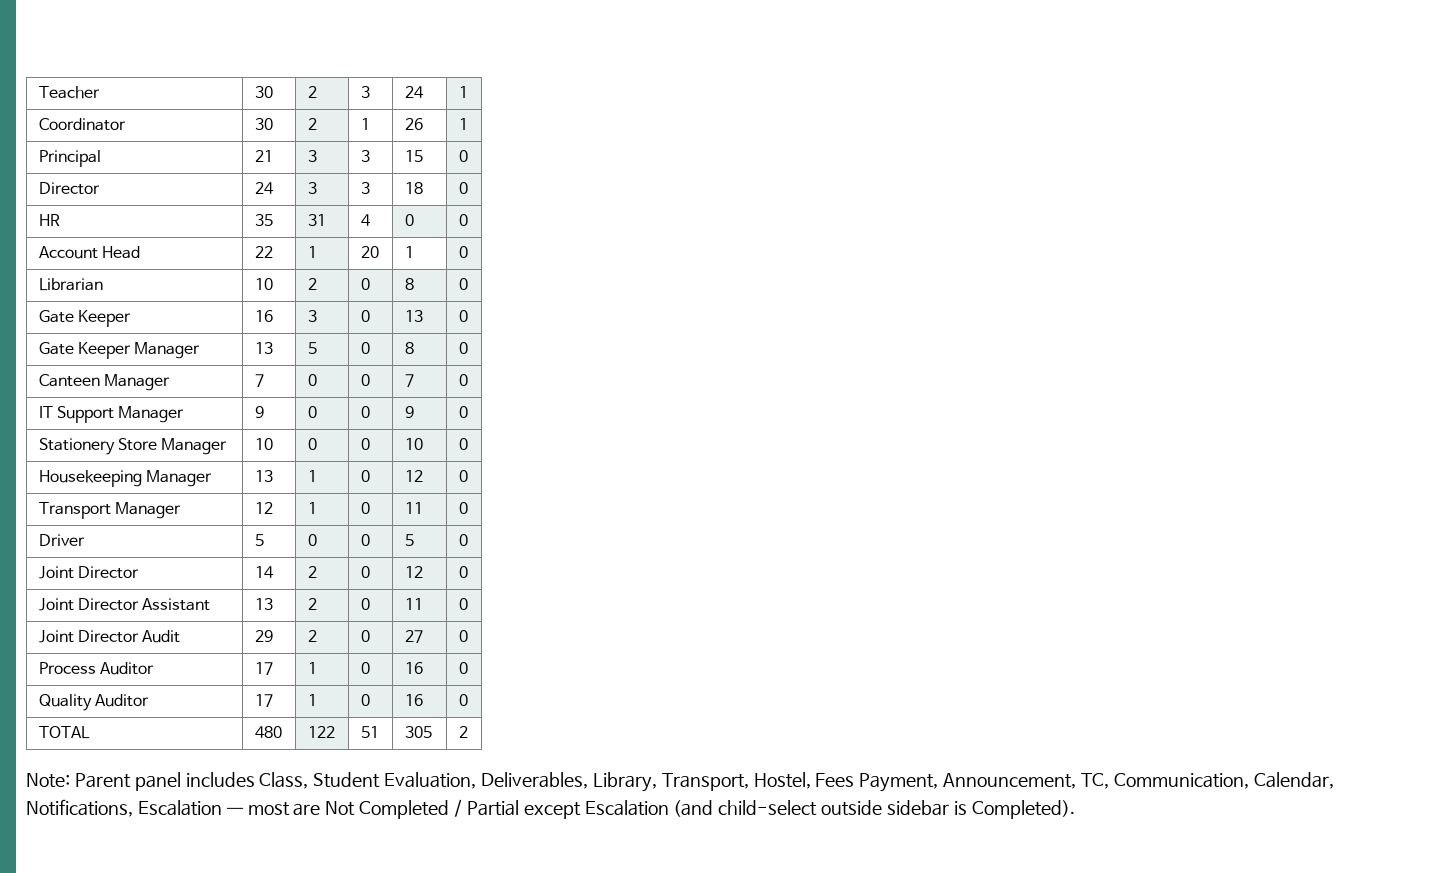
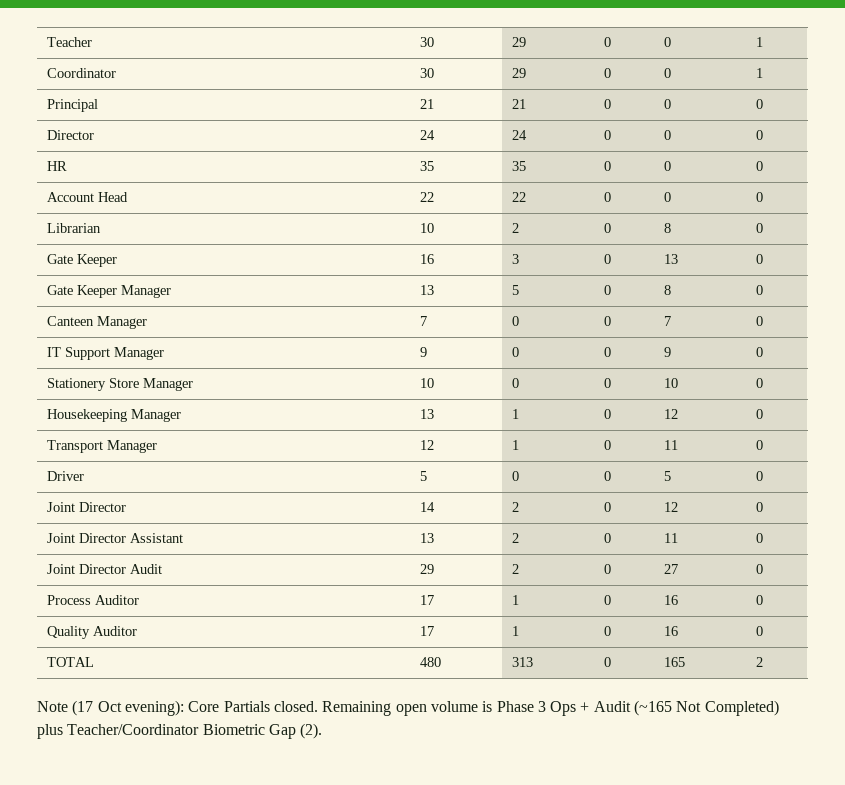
[307,86,317,98] [360,86,370,98] [404,86,424,98] 2 | 3 | 24 -> [511,37,526,47] [603,37,611,47] [663,37,671,47] 29 | 0 | 0
[307,118,317,130] [360,118,370,130] [404,118,423,130] 2 | 1 | 26 -> [511,68,526,78] [603,68,611,78] [663,68,671,78] 29 | 0 | 0
[307,150,317,162] [360,150,370,162] [404,150,423,162] 3 | 3 | 15 -> [511,99,526,109] [603,99,611,109] [663,99,671,109] 21 | 0 | 0
[307,182,317,194] [360,182,370,194] [404,182,423,194] 3 | 3 | 18 -> [511,130,527,140] [603,130,611,140] [663,130,671,140] 24 | 0 | 0
[307,214,326,226] [360,214,371,226] 31 | 4 -> [511,161,526,171] [603,161,611,171] 35 | 0
[307,246,317,258] [360,246,379,258] [404,246,414,258] 1 | 20 | 1 -> [511,192,526,202] [603,192,611,202] [663,192,671,202] 22 | 0 | 0
[307,726,335,738] [360,726,379,738] [404,726,432,738] [458,726,468,738] [26,772,1334,792] [26,799,1075,819] 122 | 51 | 305 | 2 // Note: Parent panel includes Class, Student Evaluation, Deliverables, Library, Transport, Hostel, Fees Payment, Announcement, TC, Communication, Calendar, Notifications, Escalation — most are Not Completed / Partial except Escalation (and child-select outside sidebar is Completed). -> [511,657,533,667] [603,657,611,667] [663,657,685,667] [755,657,763,667] [37,700,779,716] [37,723,323,739] 313 | 0 | 165 | 2 // Note (17 Oct evening): Core Partials closed. Remaining open volume is Phase 3 Ops + Audit (~165 Not Completed) plus Teacher/Coordinator Biometric Gap (2).

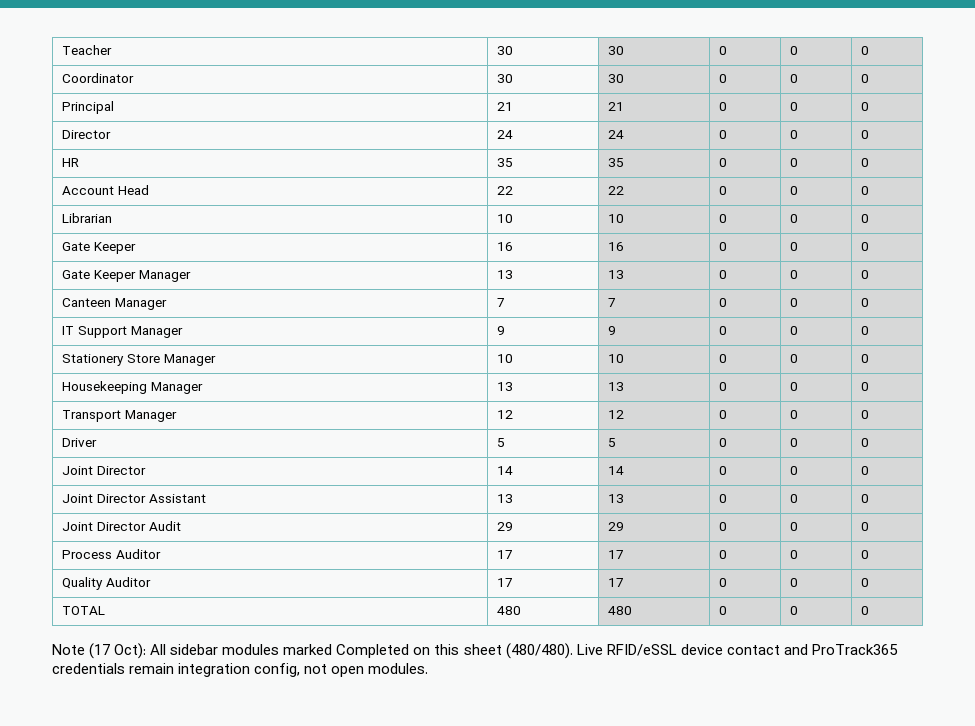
[511,37,526,47] [603,37,611,47] [663,37,671,47] [755,37,763,47] 29 | 0 | 0 | 1 -> [607,46,624,55] [718,46,727,55] [789,46,798,55] [860,46,869,55] 30 | 0 | 0 | 0
[511,68,526,78] [603,68,611,78] [663,68,671,78] [755,68,763,78] 29 | 0 | 0 | 1 -> [607,74,624,83] [718,74,727,83] [789,74,798,83] [860,74,869,83] 30 | 0 | 0 | 0
[511,223,519,233] [603,223,611,233] [663,223,671,233] 2 | 0 | 8 -> [607,214,624,223] [718,214,727,223] [789,214,798,223] 10 | 0 | 0
[511,254,519,264] [603,254,611,264] [663,254,678,264] 3 | 0 | 13 -> [607,242,624,251] [718,242,727,251] [789,242,798,251] 16 | 0 | 0
[511,285,519,295] [603,285,611,295] [663,285,671,295] 5 | 0 | 8 -> [607,270,624,279] [718,270,727,279] [789,270,798,279] 13 | 0 | 0
[511,316,519,326] [603,316,611,326] [663,316,671,326] | 0 | 0 | 7 -> [607,298,616,307] [718,298,727,307] [789,298,798,307] | 7 | 0 | 0
[511,347,519,357] [603,347,611,357] [663,347,671,357] | 0 | 0 | 9 -> [607,326,616,335] [718,326,727,335] [789,326,798,335] | 9 | 0 | 0
[511,378,519,388] [603,378,611,388] [663,378,678,388] | 0 | 0 | 10 -> [607,354,624,363] [718,354,727,363] [789,354,798,363] | 10 | 0 | 0
[511,409,519,419] [603,409,611,419] [663,409,678,419] 1 | 0 | 12 -> [607,382,624,391] [718,382,727,391] [789,382,798,391] 13 | 0 | 0
[511,440,519,450] [603,440,611,450] [663,440,678,450] 1 | 0 | 11 -> [607,410,624,419] [718,410,727,419] [789,410,798,419] 12 | 0 | 0
[511,471,519,481] [603,471,611,481] [663,471,671,481] | 0 | 0 | 5 -> [607,438,616,447] [718,438,727,447] [789,438,798,447] | 5 | 0 | 0
[511,502,519,512] [603,502,611,512] [663,502,678,512] 2 | 0 | 12 -> [607,466,624,475] [718,466,727,475] [789,466,798,475] 14 | 0 | 0
[511,533,519,543] [603,533,611,543] [663,533,678,543] 2 | 0 | 11 -> [607,494,624,503] [718,494,727,503] [789,494,798,503] 13 | 0 | 0
[511,564,519,574] [603,564,611,574] [663,564,678,574] 2 | 0 | 27 -> [607,522,624,531] [718,522,727,531] [789,522,798,531] 29 | 0 | 0
[511,595,519,605] [603,595,611,605] [663,595,678,605] 1 | 0 | 16 -> [607,550,624,559] [718,550,727,559] [789,550,798,559] 17 | 0 | 0
[511,626,519,636] [603,626,611,636] [663,626,678,636] 1 | 0 | 16 -> [607,578,624,587] [718,578,727,587] [789,578,798,587] 17 | 0 | 0
[511,657,533,667] [603,657,611,667] [663,657,685,667] [755,657,763,667] 313 | 0 | 165 | 2 -> [607,606,632,615] [718,606,727,615] [789,606,798,615] [860,606,869,615] 480 | 0 | 0 | 0
[97,700,779,716] [37,723,323,739] Oct evening): Core Partials closed. Remaining open volume is Phase 3 Ops + Audit (~165 Not Completed) plus Teacher/Coordinator Biometric Gap (2). -> [114,643,898,659] [52,663,429,677] Oct): All sidebar modules marked Completed on this sheet (480/480). Live RFID/eSSL device contact and ProTrack365 credentials remain integration config, not open modules.

